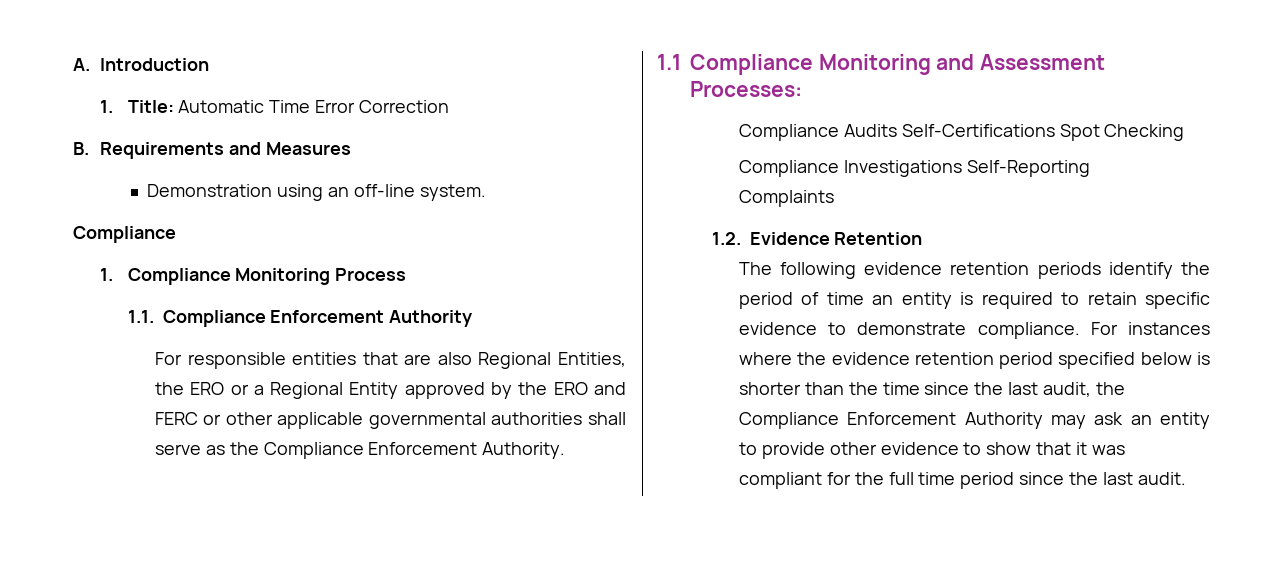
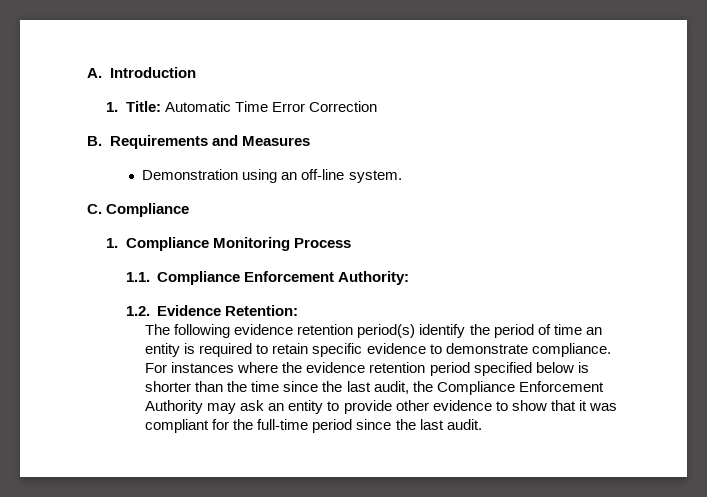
(486, 192) none -> [87,204,102,214] C.
[389,310,473,327] [154,352,627,369] [154,382,626,399] [154,412,627,429] [154,442,566,459] [657,54,1106,75] [690,81,802,97] [738,124,1185,141] [738,160,1090,177] [738,190,834,207] Authority // For responsible entities that are also Regional Entities, the ERO or a Regional Entity approved by the ERO and FERC or other applicable governmental authorities shall serve as the Compliance Enforcement Authority. // 1.1 Compliance Monitoring and Assessment Processes: // Compliance Audits Self-Certifications Spot Checking // Compliance Investigations Self-Reporting // Complaints -> [338,271,410,285] Authority:
[834,232,923,245] Retention -> [225,305,299,316] Retention:
[1037,262,1101,279] periods -> [357,324,416,338] period(s)
[888,472,956,485] full time -> [257,419,309,430] full-time

